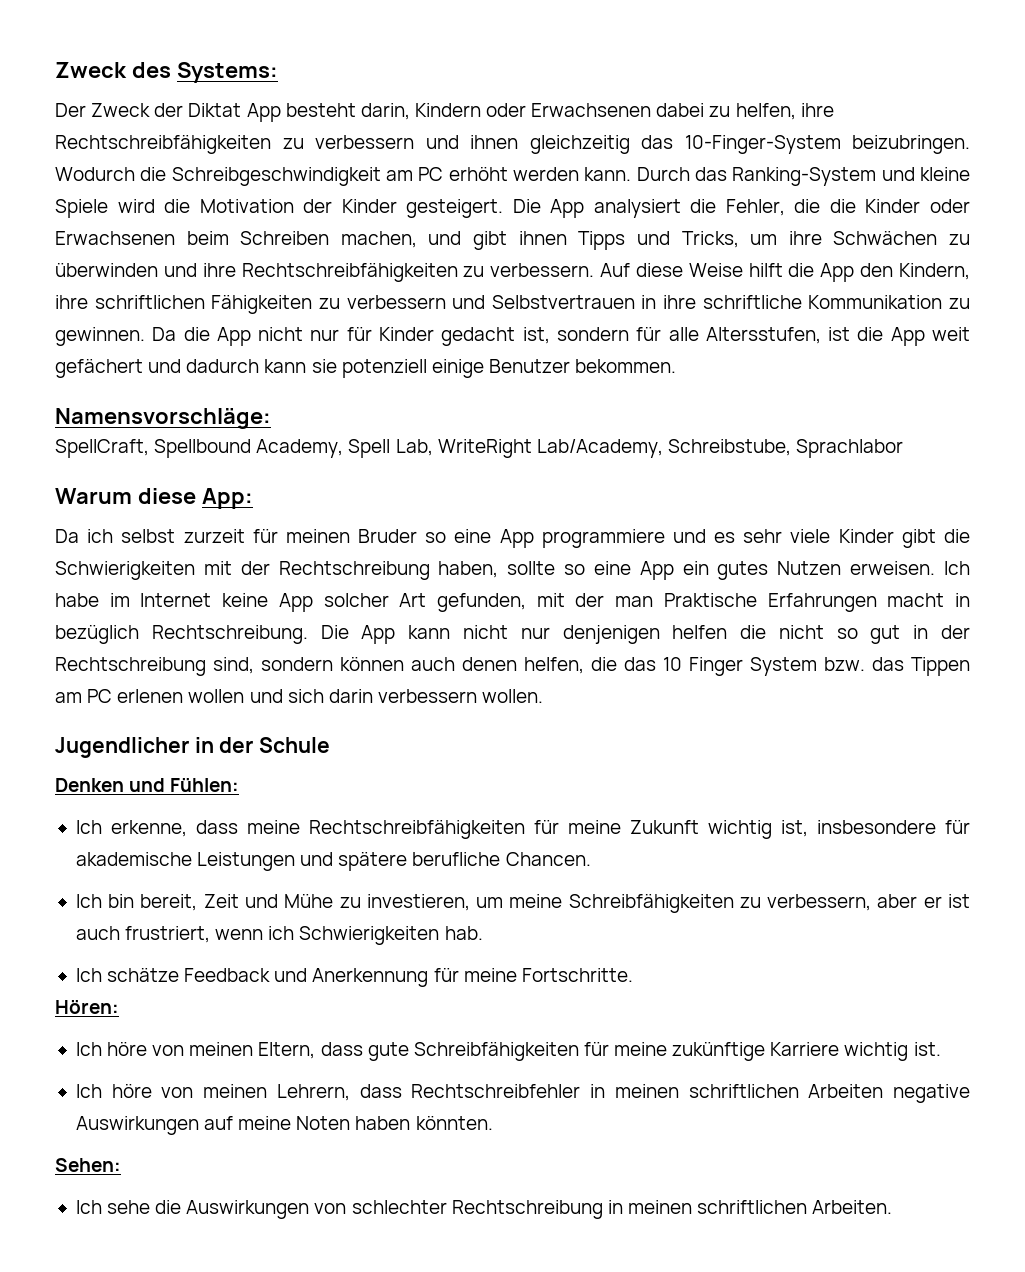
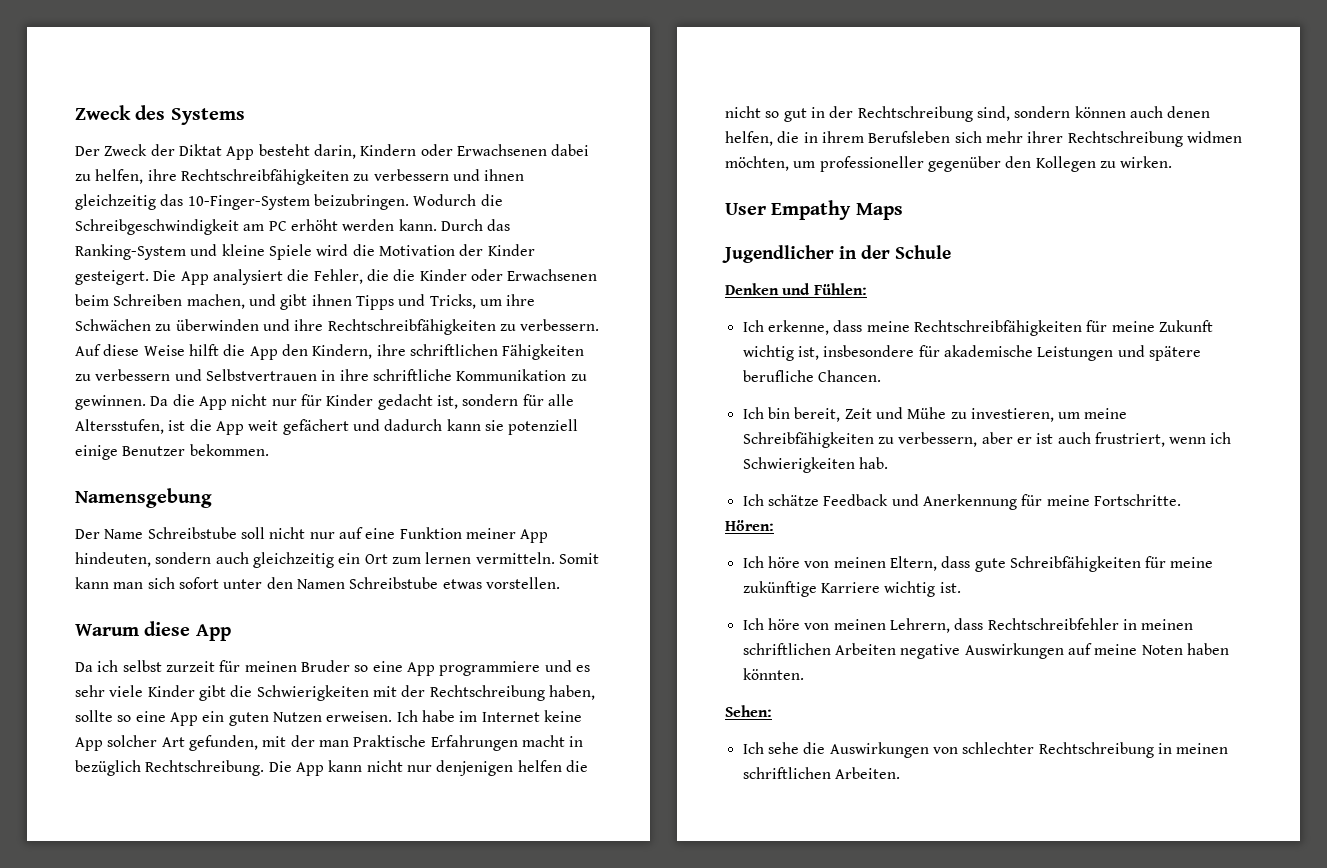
[176,62,278,83] Systems: -> [170,108,245,125] Systems
[55,408,271,429] [55,439,904,458] Namensvorschläge: // SpellCraft, Spellbound Academy, Spell Lab, WriteRight Lab/Academy, Schreibstube, Sprachlabor -> [75,488,212,508] [75,527,549,543] [75,552,599,568] [75,577,560,589] Namensgebung // Der Name Schreibstube soll nicht nur auf eine Funktion meiner App hindeuten, sondern auch gleichzeitig ein Ort zum lernen vermitteln. Somit kann man sich sofort unter den Namen Schreibstube etwas vorstellen.
[201,488,253,509] App: -> [195,624,231,641] App
[717,561,769,580] gutes -> [228,712,269,726] guten
[624,657,970,676] [55,689,544,703] das 10 Finger System bzw. das Tippen am PC erlenen wollen und sich darin verbessern wollen. -> [803,131,1242,147] [725,156,1173,172] [725,200,903,220] in ihrem Berufsleben sich mehr ihrer Rechtschreibung widmen möchten, um professioneller gegenüber den Kollegen zu wirken. // User Empathy Maps

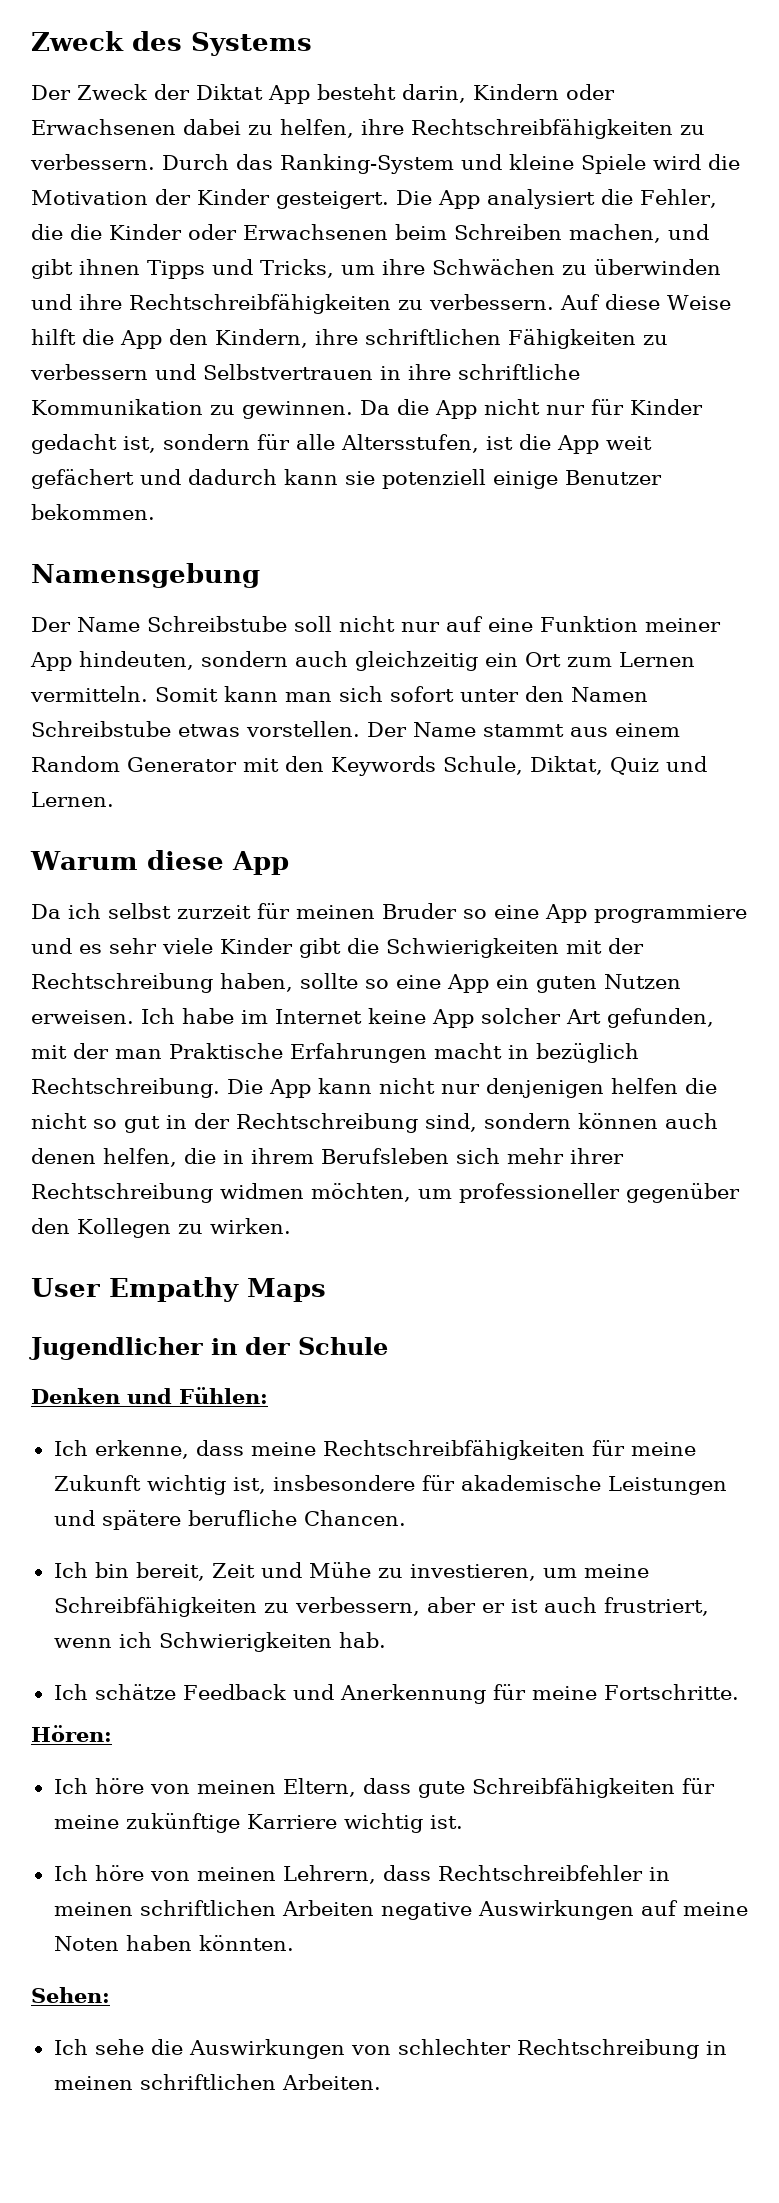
[373,169,525,181] [75,194,503,210] [75,219,437,235] verbessern und ihnen gleichzeitig das 10-Finger-System beizubringen. Wodurch die Schreibgeschwindigkeit am PC erhöht werden kann. -> [30,154,155,170] verbessern.
[425,552,472,564] lernen -> [619,652,695,667] Lernen
(560, 583) none -> [367,722,680,737] [31,756,707,776] [31,792,114,807] Der Name stammt aus einem Random Generator mit den Keywords Schule, Diktat, Quiz und Lernen.

